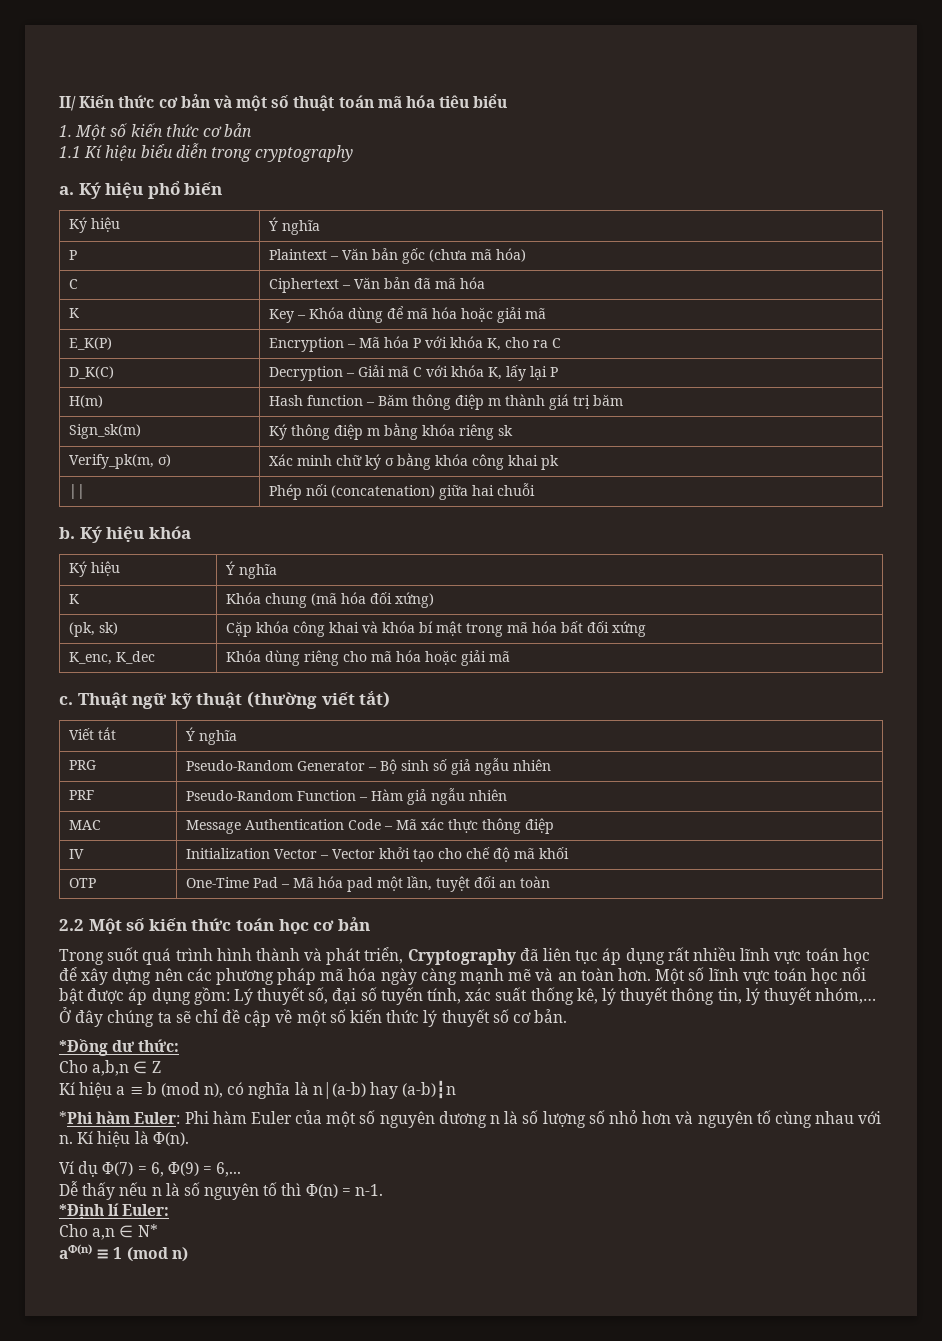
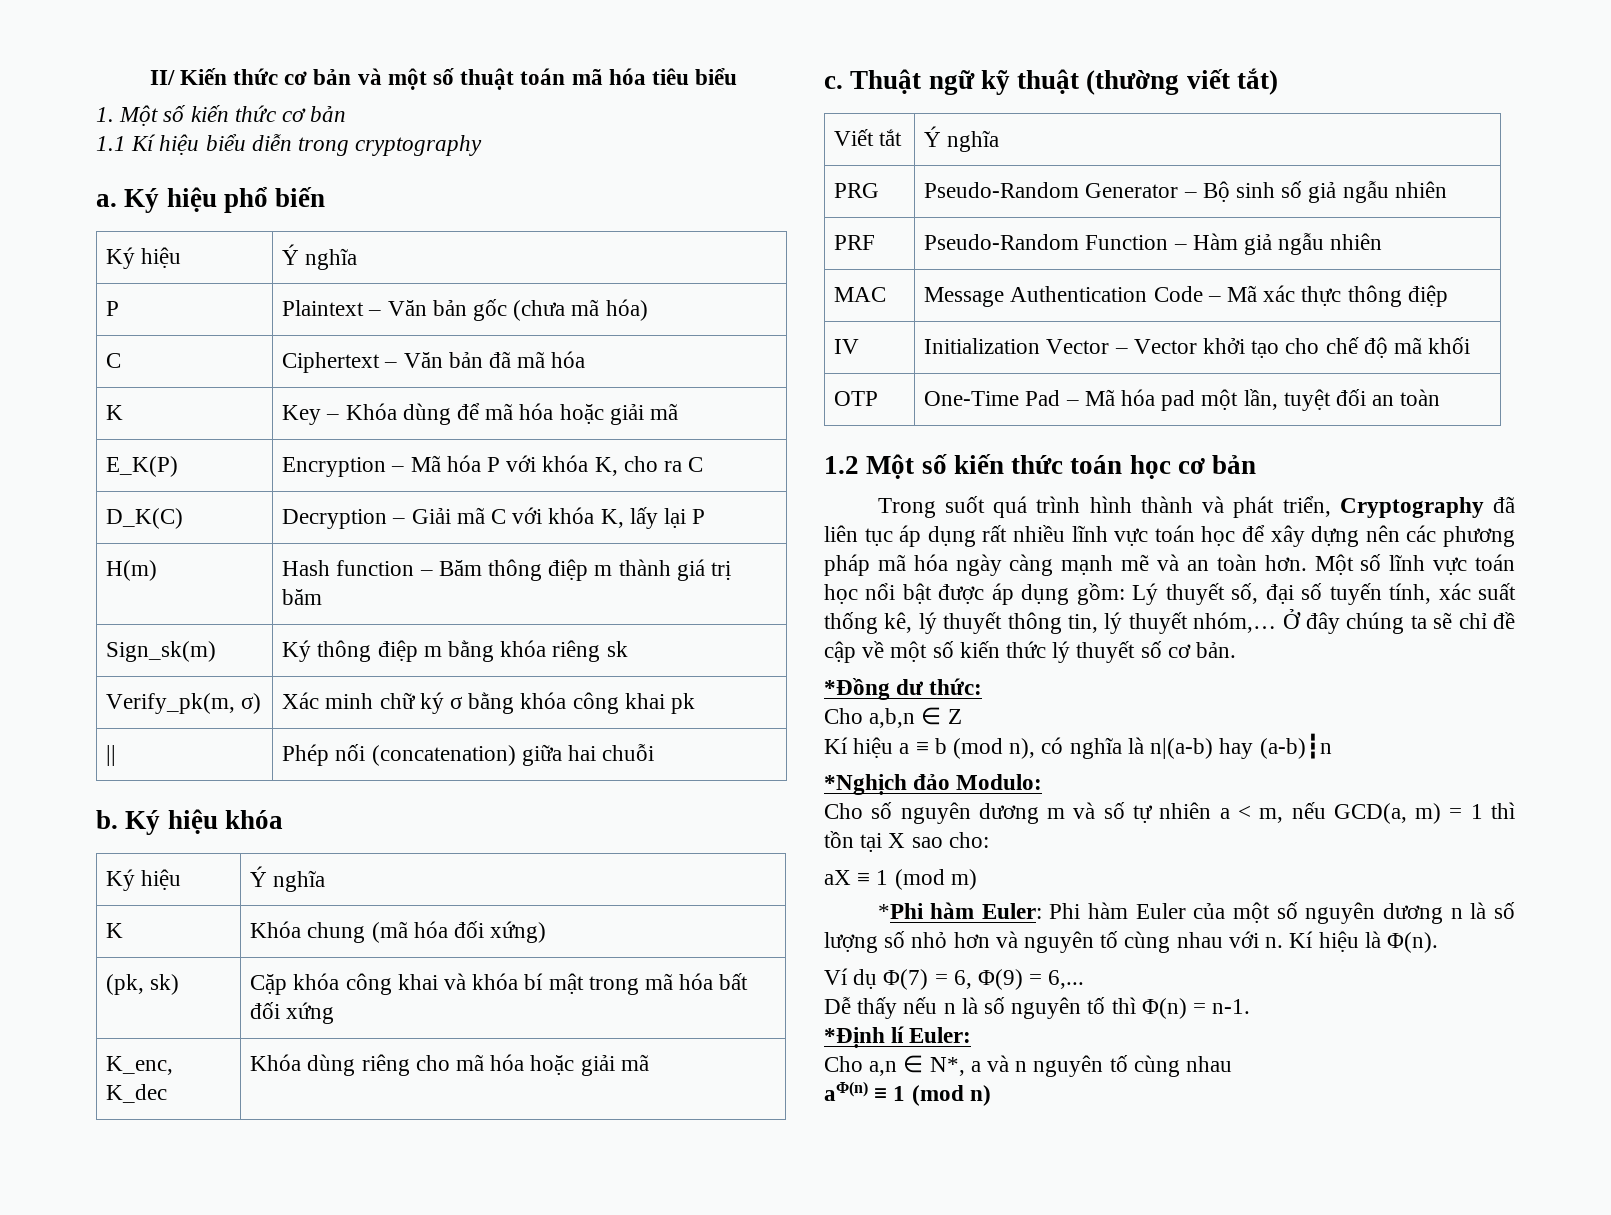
[59,919,84,931] 2.2 -> [824,456,859,474] 1.2
(457, 1089) none -> [824,774,1043,795] [824,802,1515,824] [824,831,989,852] [824,869,977,890] // *Nghịch đảo Modulo: // Cho số nguyên dương m và số tự nhiên a < m, nếu GCD(a, m) = 1 thì tồn tại X sao cho: // aX ≡ 1 (mod m)
[137,1224,158,1237] N* -> [929,1055,1233,1077] N*, a và n nguyên tố cùng nhau

